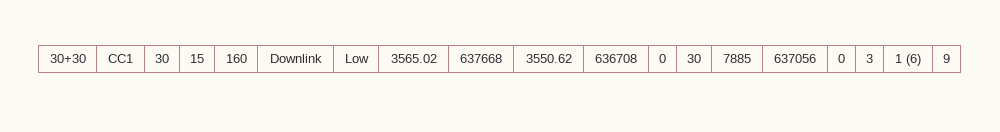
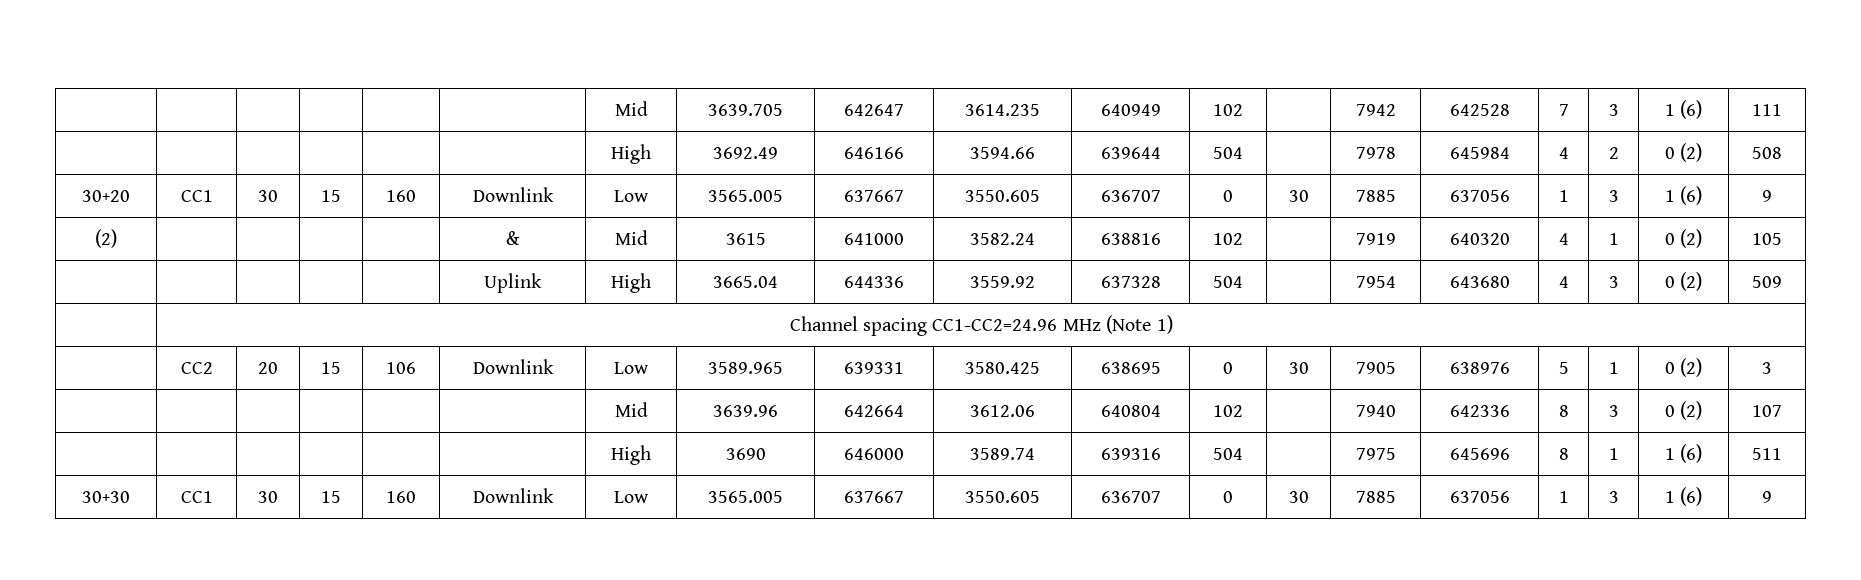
(49, 58) none -> [614,101,648,116] [708,104,783,116] [844,104,904,116] [965,104,1040,116] [1100,104,1161,116] [1213,104,1243,116] [1355,104,1396,116] [1449,104,1510,116] [1558,104,1569,116] [1608,104,1619,116] [1664,100,1703,119] [1752,104,1782,116] [611,144,651,164] [713,147,778,159] [844,147,904,159] [970,147,1035,159] [1100,147,1161,159] [1213,147,1243,159] [1355,147,1396,159] [1449,147,1510,159] [1558,147,1569,159] [1608,147,1619,159] [1664,143,1703,162] [1752,147,1782,159] [82,190,130,202] [180,190,213,202] [258,190,278,202] [321,190,341,202] [385,190,416,202] [472,187,554,202] [614,190,649,202] [708,190,783,202] [844,190,904,202] [965,190,1040,202] [1100,190,1161,202] [1223,190,1233,202] [1288,190,1309,202] [1355,190,1396,202] [1449,190,1510,202] [1558,190,1569,202] [1608,190,1619,202] [1664,186,1703,205] [1762,190,1772,202] [95,229,117,248] [505,231,520,245] [614,230,648,245] [725,233,766,245] [844,233,904,245] [970,233,1035,245] [1100,233,1161,245] [1213,233,1243,245] [1355,233,1396,245] [1449,233,1510,245] [1558,233,1569,245] [1608,233,1619,245] [1664,229,1703,248] [1752,233,1782,245] [483,273,542,293] [611,273,651,293] [713,276,778,288] [844,276,904,288] [970,276,1035,288] [1100,276,1161,288] [1213,276,1243,288] [1355,276,1396,288] [1449,276,1510,288] [1558,276,1569,288] [1608,276,1619,288] [1664,272,1703,291] [1752,276,1782,288] [789,315,1173,336] [180,362,213,374] [258,362,278,374] [321,362,341,374] [385,362,416,374] [472,359,554,374] [614,362,649,374] [708,362,783,374] [844,362,904,374] [965,362,1040,374] [1100,362,1161,374] [1223,362,1233,374] [1288,362,1309,374] [1355,362,1396,374] [1449,362,1510,374] [1558,362,1569,374] [1608,362,1619,374] [1664,358,1703,377] [1762,362,1772,374] [614,402,648,417] [713,405,778,417] [844,405,904,417] [970,405,1035,417] [1100,405,1161,417] [1213,405,1243,417] [1355,405,1396,417] [1449,405,1510,417] [1558,405,1569,417] [1608,405,1619,417] [1664,401,1703,420] [1752,405,1782,417] [611,445,651,465] [725,448,766,460] [844,448,904,460] [970,448,1035,460] [1100,448,1161,460] [1213,448,1243,460] [1355,448,1396,460] [1449,448,1510,460] [1558,448,1569,460] [1608,448,1619,460] [1664,444,1703,463] [1752,448,1782,460] | | | | | | Mid | 3639.705 | 642647 | 3614.235 | 640949 | 102 | | 7942 | 642528 | 7 | 3 | 1 (6) | 111 // | | | | | | High | 3692.49 | 646166 | 3594.66 | 639644 | 504 | | 7978 | 645984 | 4 | 2 | 0 (2) | 508 // 30+20 | CC1 | 30 | 15 | 160 | Downlink | Low | 3565.005 | 637667 | 3550.605 | 636707 | 0 | 30 | 7885 | 637056 | 1 | 3 | 1 (6) | 9 // (2) | | | | | & | Mid | 3615 | 641000 | 3582.24 | 638816 | 102 | | 7919 | 640320 | 4 | 1 | 0 (2) | 105 // | | | | | Uplink | High | 3665.04 | 644336 | 3559.92 | 637328 | 504 | | 7954 | 643680 | 4 | 3 | 0 (2) | 509 // | Channel spacing CC1-CC2=24.96 MHz (Note 1) // | CC2 | 20 | 15 | 106 | Downlink | Low | 3589.965 | 639331 | 3580.425 | 638695 | 0 | 30 | 7905 | 638976 | 5 | 1 | 0 (2) | 3 // | | | | | | Mid | 3639.96 | 642664 | 3612.06 | 640804 | 102 | | 7940 | 642336 | 8 | 3 | 0 (2) | 107 // | | | | | | High | 3690 | 646000 | 3589.74 | 639316 | 504 | | 7975 | 645696 | 8 | 1 | 1 (6) | 511 //
[390,54,437,63] [460,54,502,63] [525,54,572,63] [595,54,637,63] [659,54,666,63] [687,54,701,63] [723,54,751,63] [774,54,816,63] [838,54,845,63] 3565.02 | 637668 | 3550.62 | 636708 | 0 | 30 | 7885 | 637056 | 0 -> [708,491,783,503] [844,491,904,503] [965,491,1040,503] [1100,491,1161,503] [1223,491,1233,503] [1288,491,1309,503] [1355,491,1396,503] [1449,491,1510,503] [1558,491,1569,503] 3565.005 | 637667 | 3550.605 | 636707 | 0 | 30 | 7885 | 637056 | 1

